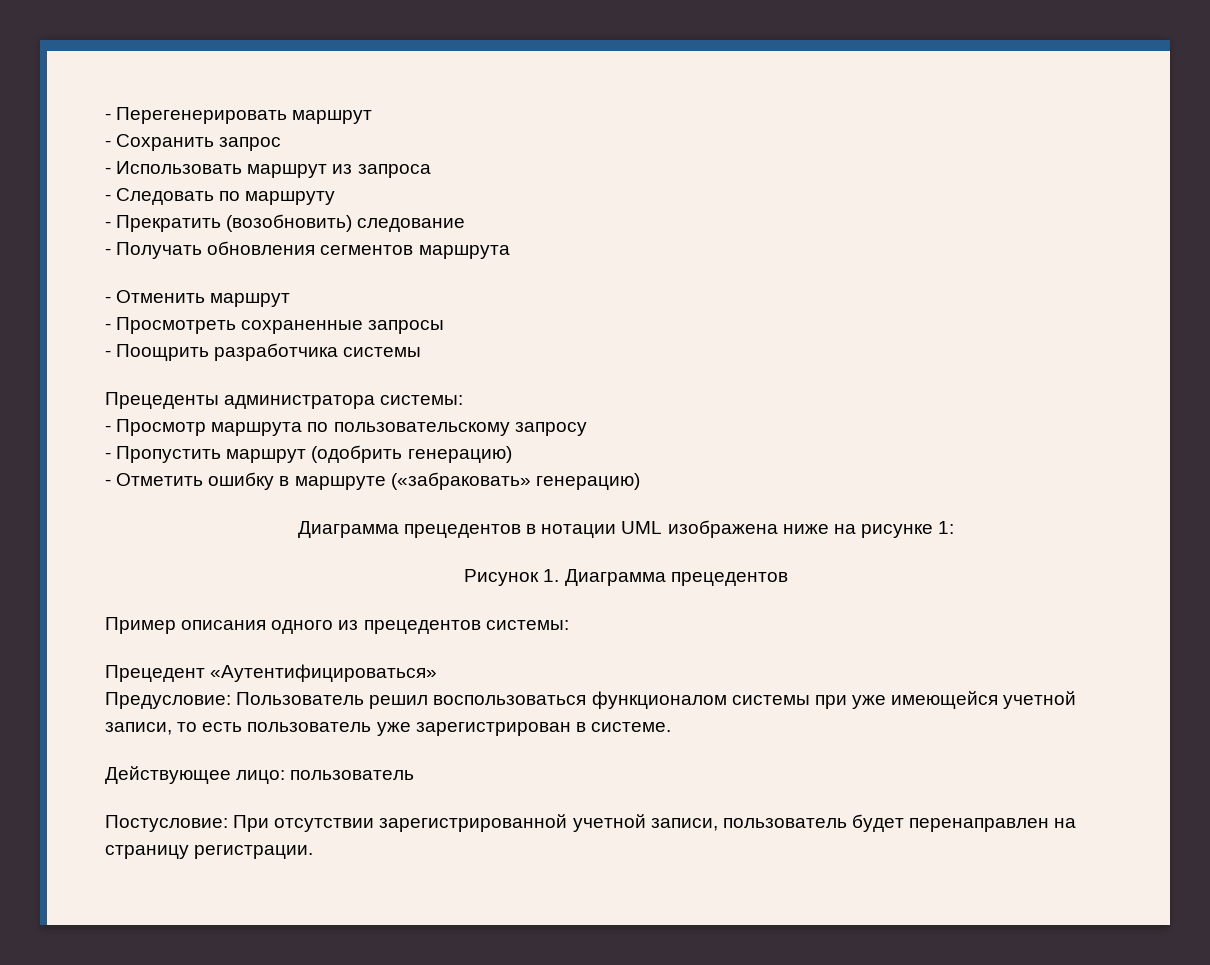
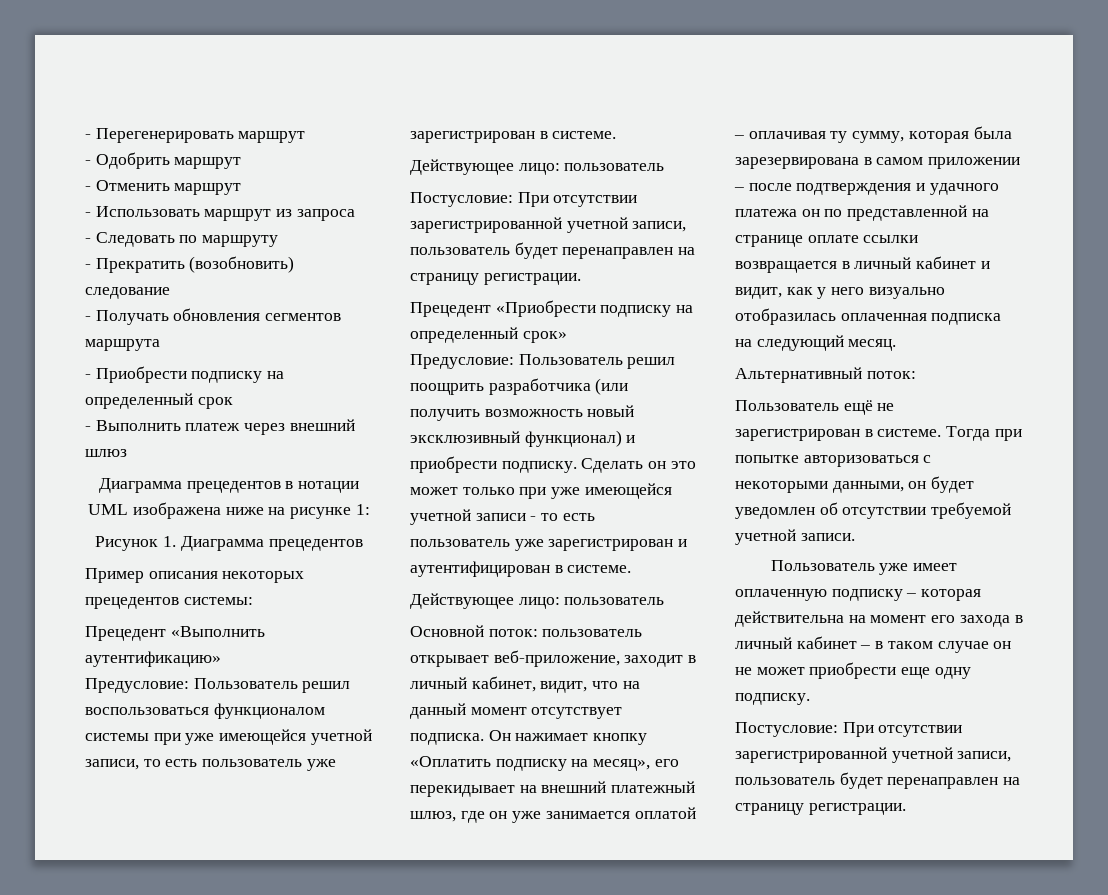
[116,134,282,151] Сохранить запрос -> [95,152,242,169] [85,180,242,195] Одобрить маршрут // - Отменить маршрут
[116,290,291,307] [105,317,445,334] [105,343,422,361] [105,392,464,409] [105,419,587,436] [105,445,512,463] [105,472,640,490] Отменить маршрут // - Просмотреть сохраненные запросы // - Поощрить разработчика системы // Прецеденты администратора системы: // - Просмотр маршрута по пользовательскому запросу // - Пропустить маршрут (одобрить генерацию) // - Отметить ошибку в маршруте («забраковать» генерацию) -> [95,366,285,383] [85,393,233,409] [85,419,355,435] [85,449,127,457] Приобрести подписку на определенный срок // - Выполнить платеж через внешний шлюз
[271,620,359,634] одного из -> [222,571,305,583] некоторых
[210,664,438,682] «Аутентифицироваться» -> [170,626,265,637] [85,651,221,667] «Выполнить аутентификацию»
(314, 852) none -> [410,300,694,317] [410,327,567,343] [410,354,676,369] [410,378,629,395] [410,405,635,421] [410,430,636,447] [410,456,696,473] [410,483,672,499] [410,509,595,525] [410,539,688,551] [410,561,632,577] [410,593,665,609] [410,625,643,637] [410,650,697,667] [410,676,640,693] [410,703,623,719] [410,730,648,745] [410,756,679,771] [410,781,696,797] [410,807,696,823] [734,126,1012,143] [735,157,1021,169] [734,183,999,195] [735,205,989,221] [735,235,919,247] [735,256,990,273] [735,287,945,299] [735,308,1002,325] [735,335,897,351] [735,367,916,383] [735,400,895,415] [735,426,1022,441] [735,455,932,467] [735,476,975,493] [735,502,1012,519] [735,529,855,545] [770,560,958,575] [735,589,982,601] [735,611,1023,627] [735,636,1012,653] [735,662,971,679] [735,693,810,705] [735,722,963,737] [735,747,1012,763] [735,772,1021,789] [735,803,906,815] // Прецедент «Приобрести подписку на определенный срок» // Предусловие: Пользователь решил поощрить разработчика (или получить возможность новый эксклюзивный функционал) и приобрести подписку. Сделать он это может только при уже имеющейся учетной записи - то есть пользователь уже зарегистрирован и аутентифицирован в системе. // Действующее лицо: пользователь // Основной поток: пользователь открывает веб-приложение, заходит в личный кабинет, видит, что на данный момент отсутствует подписка. Он нажимает кнопку «Оплатить подписку на месяц», его перекидывает на внешний платежный шлюз, где он уже занимается оплатой – оплачивая ту сумму, которая была зарезервирована в самом приложении – после подтверждения и удачного платежа он по представленной на странице оплате ссылки возвращается в личный кабинет и видит, как у него визуально отобразилась оплаченная подписка на следующий месяц. // Альтернативный поток: // Пользователь ещё не зарегистрирован в системе. Тогда при попытке авторизоваться с некоторыми данными, он будет уведомлен об отсутствии требуемой учетной записи. // Пользователь уже имеет оплаченную подписку – которая действительна на момент его захода в личный кабинет – в таком случае он не может приобрести еще одну подписку. // Постусловие: При отсутствии зарегистрированной учетной записи, пользователь будет перенаправлен на страницу регистрации.

